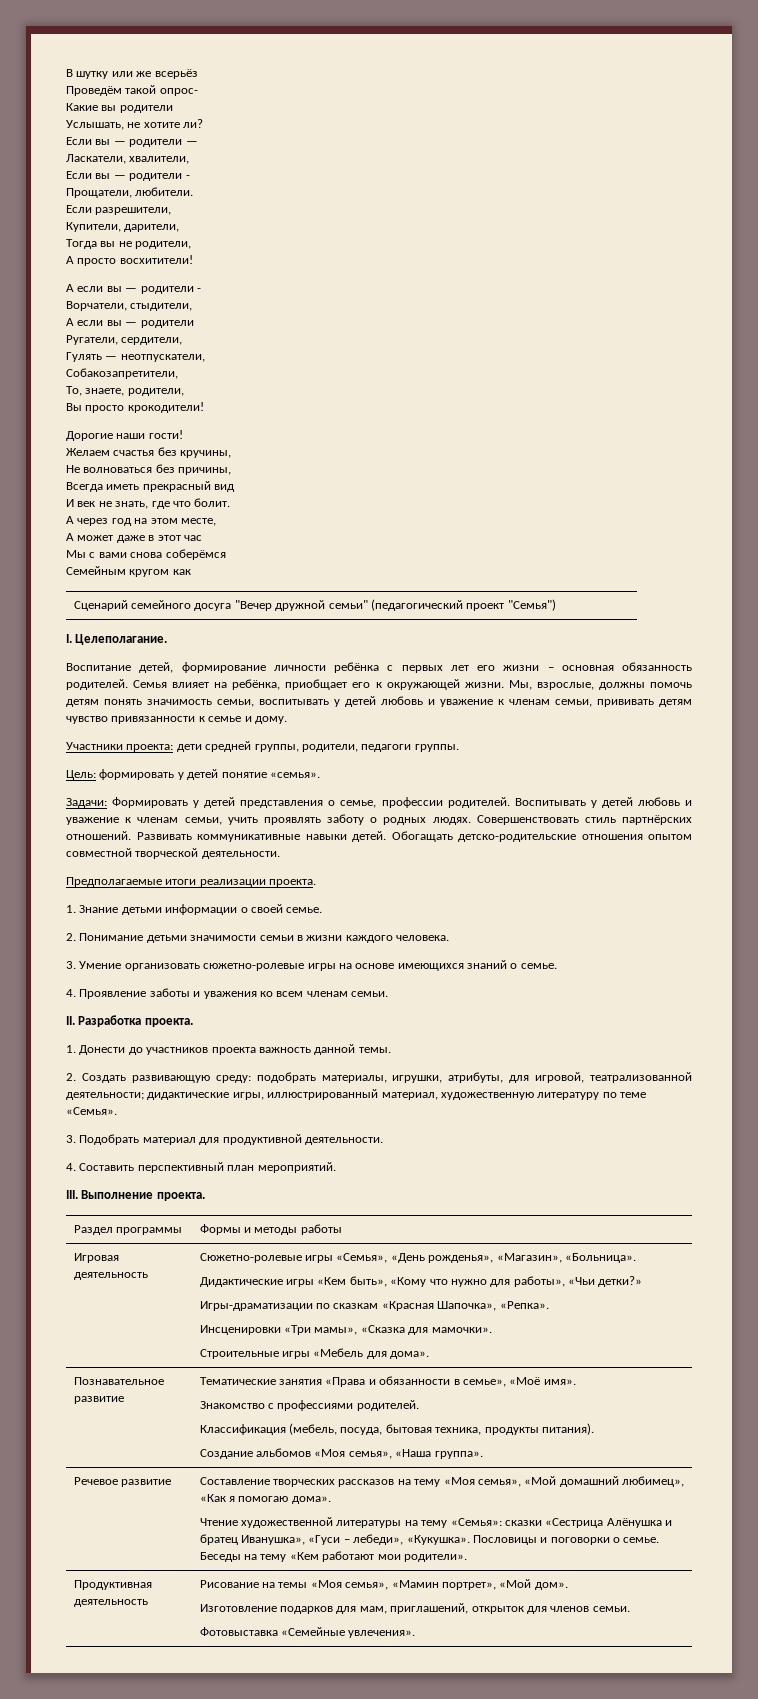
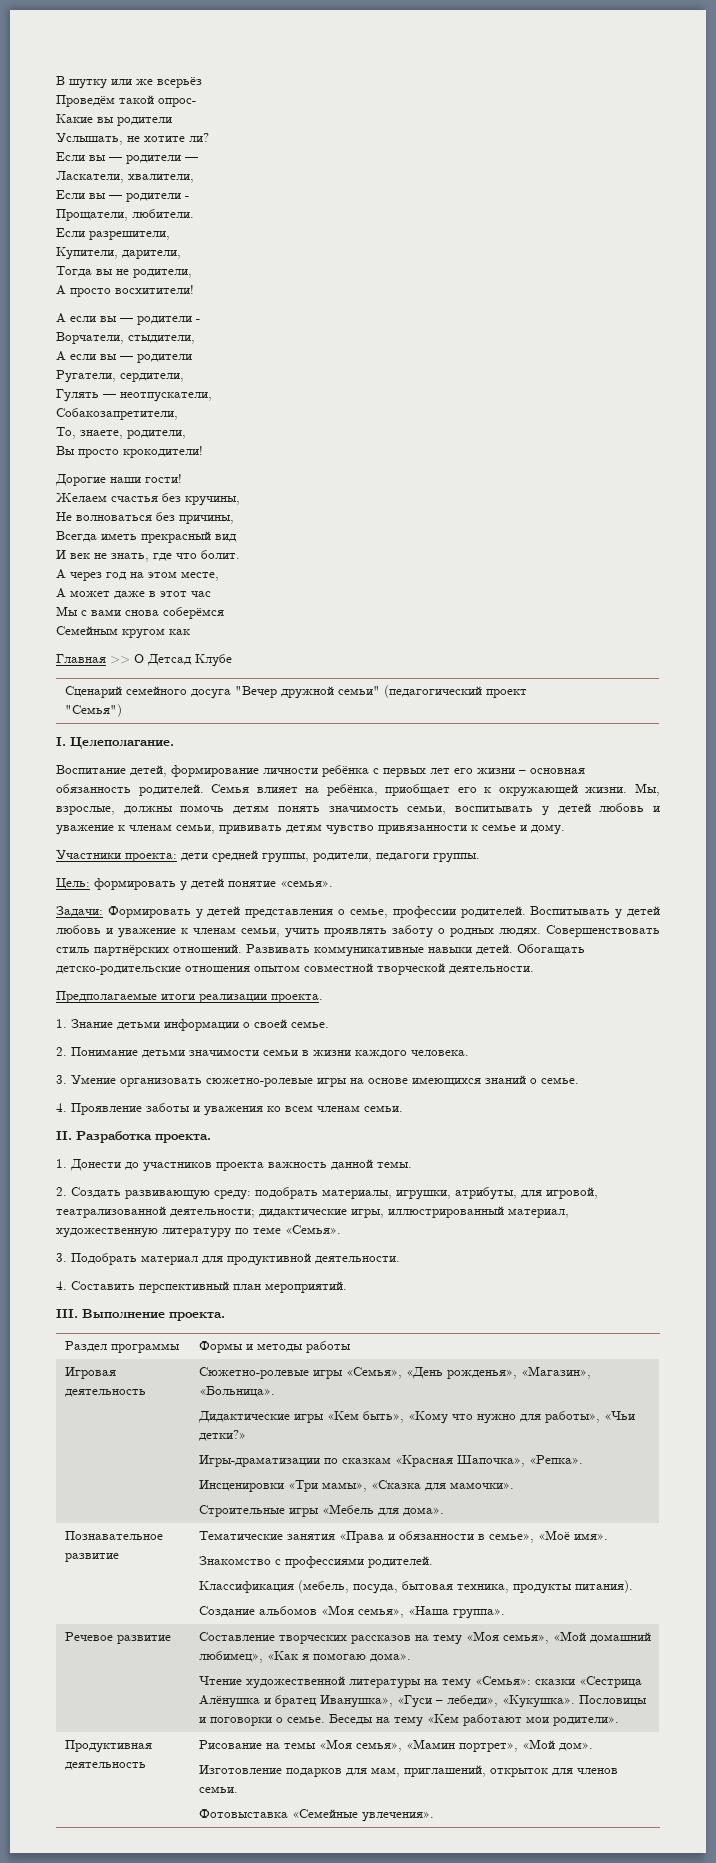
(191, 572) none -> [56,654,232,667] // Главная >> О Детсад Клубе

